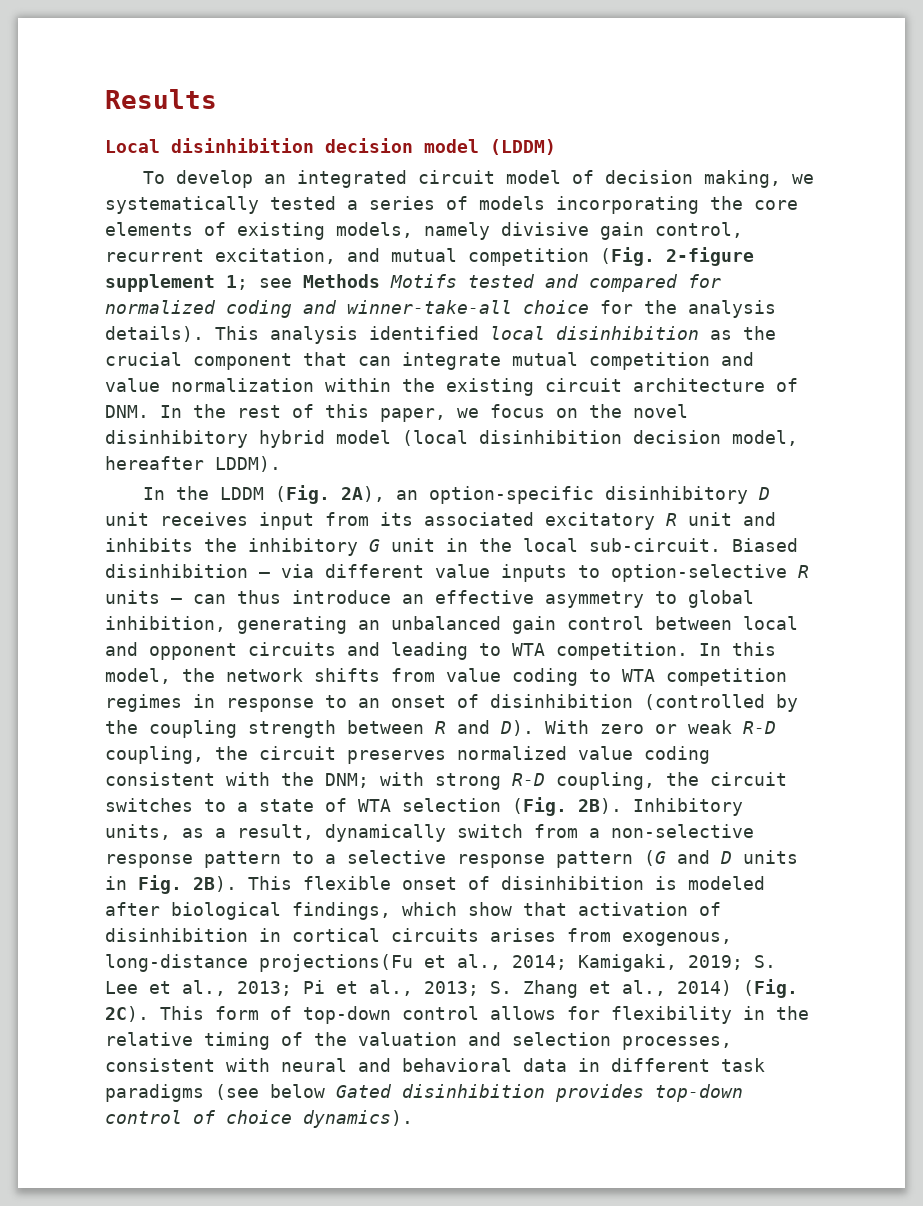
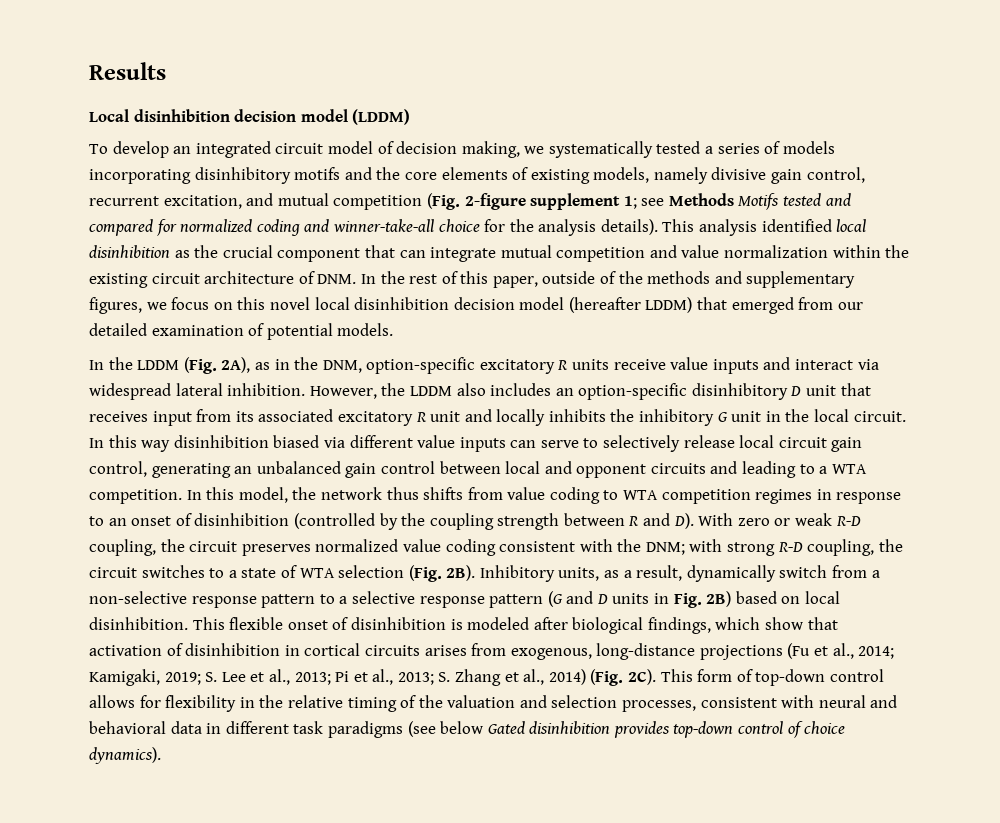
(699, 205) none -> [194,167,372,184] disinhibitory motifs and
[457,404,688,418] [105,430,798,448] [105,456,281,472] we focus on the novel disinhibitory hybrid model (local disinhibition decision model, hereafter LDDM). -> [542,271,856,288] [89,297,863,314] [89,323,394,340] outside of the methods and supplementary figures, we focus on this novel local disinhibition decision model (hereafter LDDM) that emerged from our detailed examination of potential models.
(386, 494) none -> [254,357,879,374] [89,383,552,400] as in the DNM, option-specific excitatory R units receive value inputs and interact via widespread lateral inhibition. However, the LDDM also includes
(149, 519) none -> [840,383,871,396] that
(776, 519) none -> [496,409,546,426] locally
[589,538,798,552] [105,564,809,582] [105,590,754,608] [105,616,226,632] sub-circuit. Biased disinhibition – via different value inputs to option-selective R units – can thus introduce an effective asymmetry to global inhibition, -> [853,411,906,422] [89,435,863,452] [89,461,147,477] circuit. In this way disinhibition biased via different value inputs can serve to selectively release local circuit gain control,
(501, 649) none -> [819,466,828,474] a
(303, 675) none -> [386,487,419,500] thus
[193,876,237,892] 2B). -> [706,591,841,607] [89,617,188,630] 2B) based on local disinhibition.
[259,954,413,972] projections(Fu -> [699,643,811,660] projections (Fu

